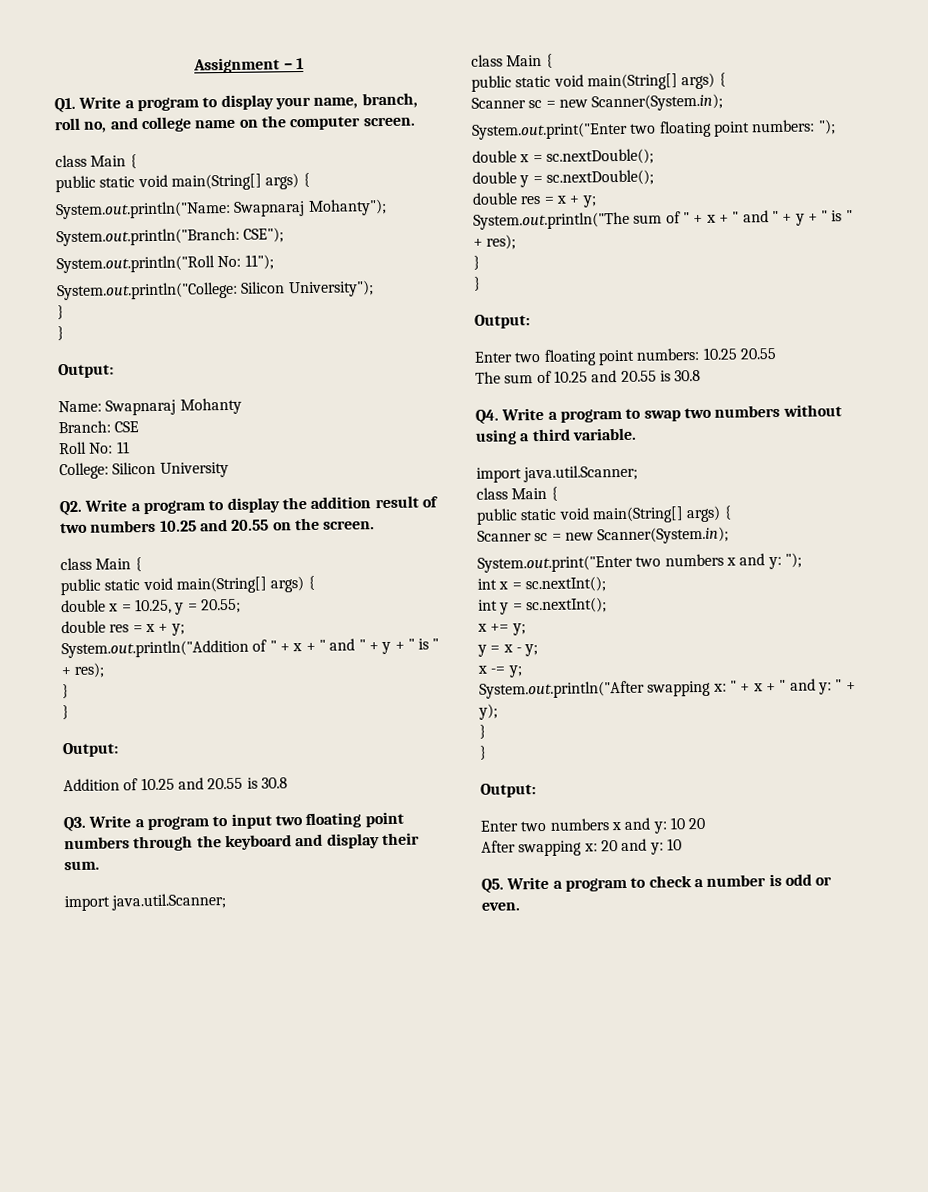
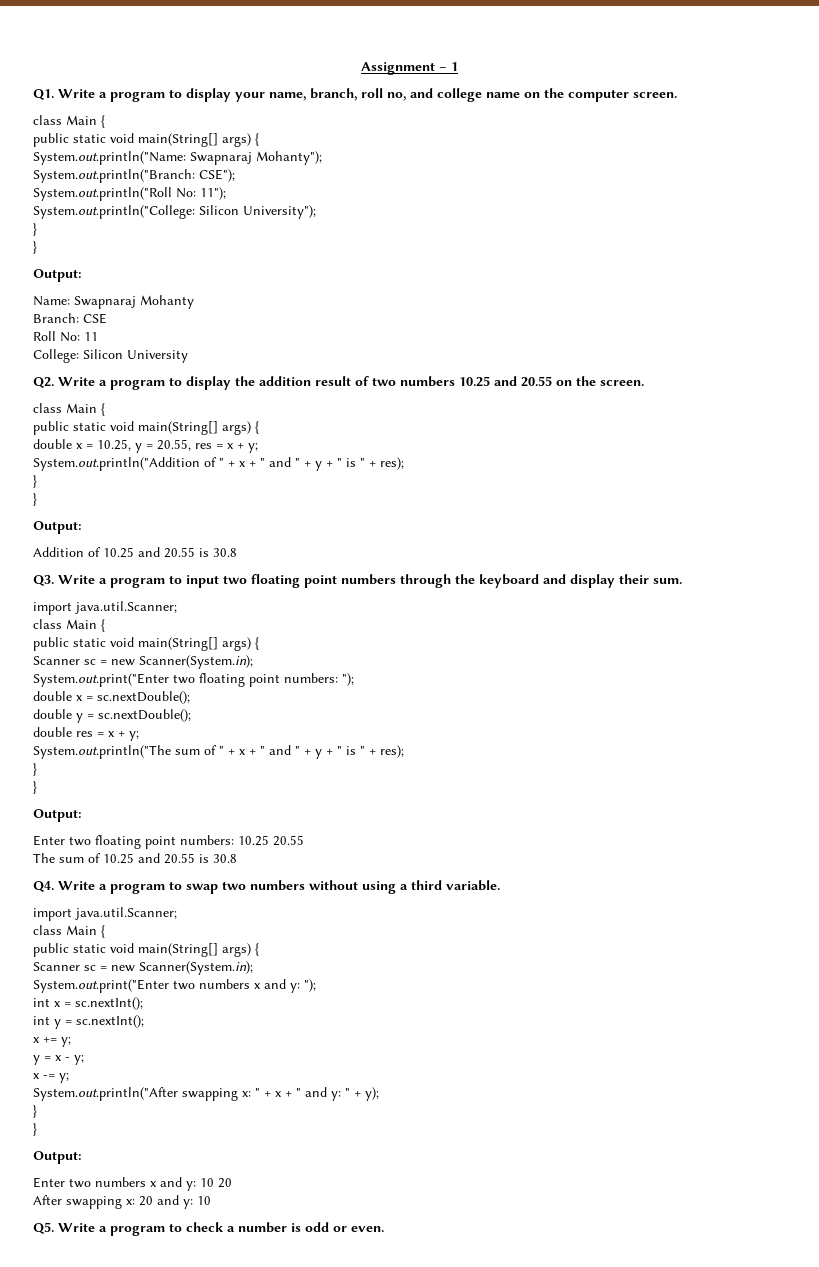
[200,598,241,614] [61,620,106,634] 20.55; // double -> [157,439,191,451] 20.55,

